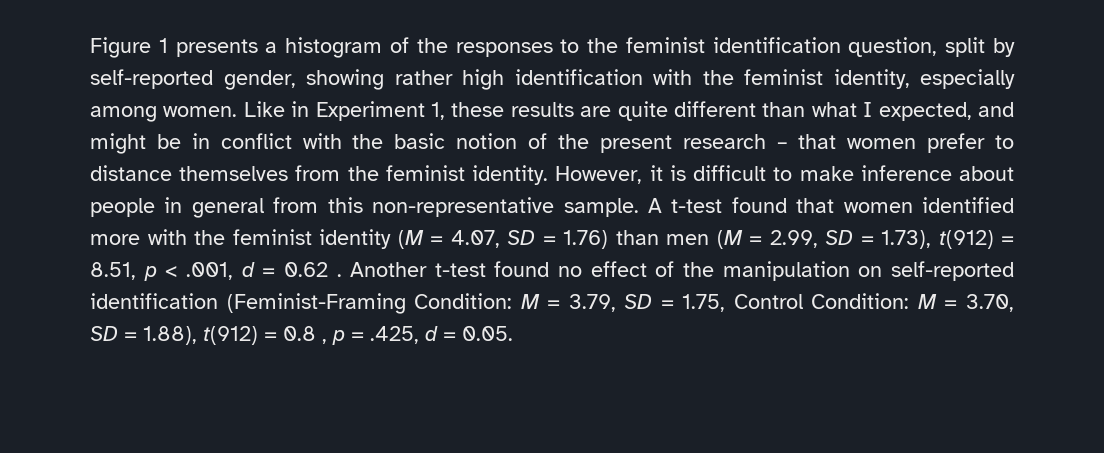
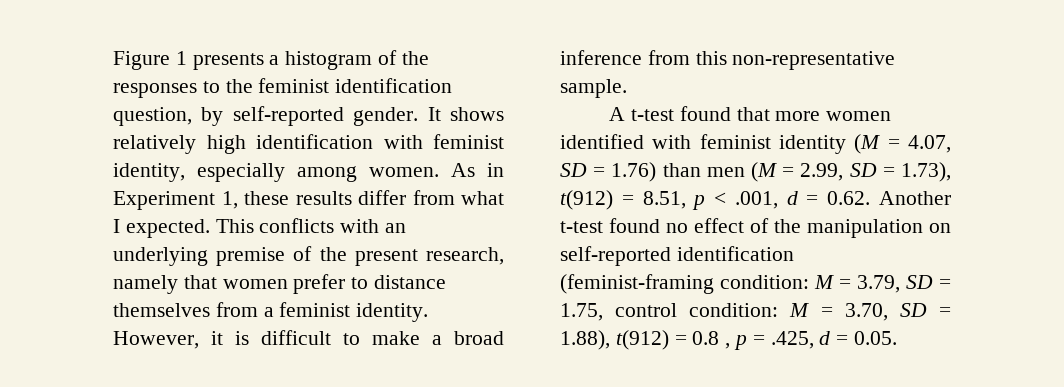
[945,37,986,57] split -> (192, 116) none
[223,69,453,90] gender, showing rather -> [353,107,504,126] [113,135,196,154] gender. It shows relatively
[702,70,734,85] the -> (423, 142) none
[243,101,285,117] Like -> [451,163,475,177] As
[580,101,1014,121] [90,133,518,154] are quite different than what I expected, and might be in conflict with the basic notion -> [358,190,504,205] [113,218,407,238] [113,247,286,266] differ from what I expected. This conflicts with an underlying premise
[682,134,788,149] research – -> [425,247,504,265] [113,275,178,294] research, namely
[347,166,379,181] the -> [263,307,274,317] a
[860,165,1015,181] [90,197,264,218] inference about people in general -> [432,331,504,345] [560,50,642,65] a broad inference
(639, 207) none -> (627, 88) //
(835, 205) none -> [775,111,821,121] more
[90,229,225,245] more with the -> [652,135,692,149] with
[283,262,342,277] 0.62 . -> [827,191,871,205] 0.62.
[226,293,513,314] (Feminist-Framing Condition: -> [560,274,809,294] (feminist-framing condition:
[733,293,910,309] Control Condition: -> [615,303,779,317] control condition:

